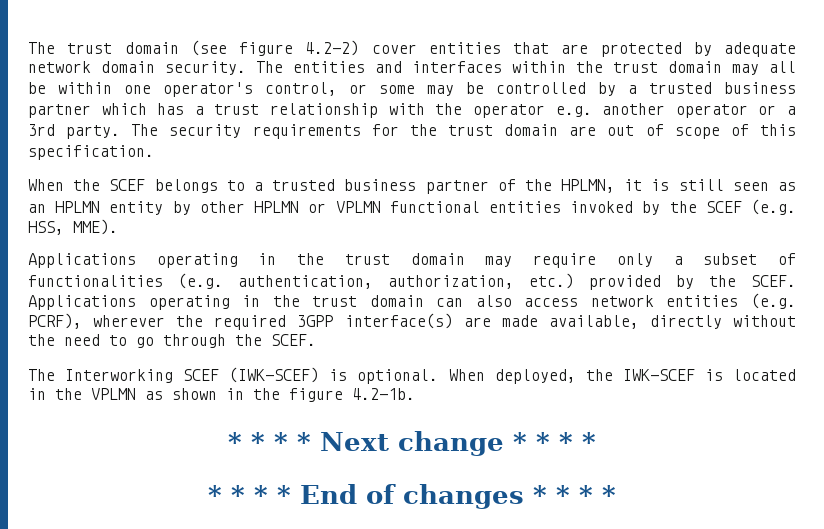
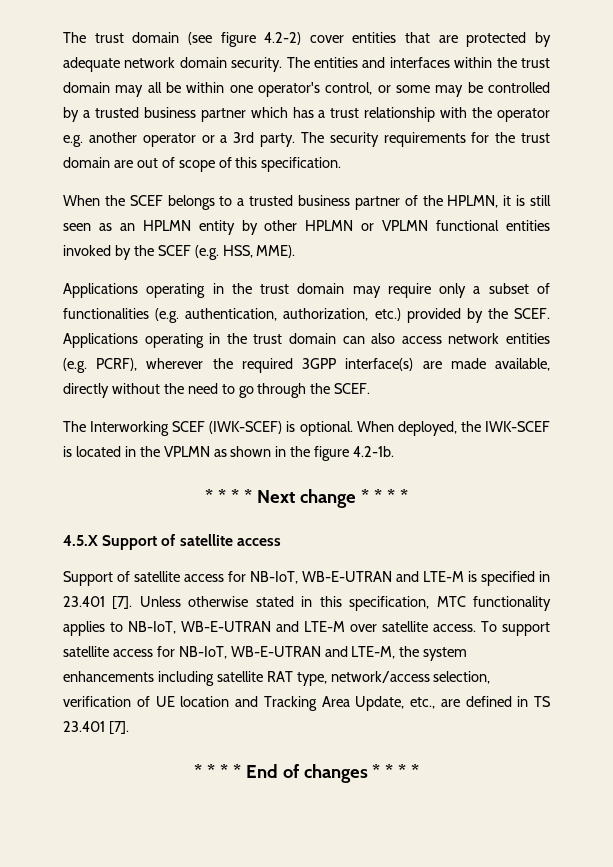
(596, 441) none -> [63,534,281,550] [63,571,551,586] [63,596,551,611] [63,621,550,636] [63,646,468,661] [63,671,491,686] [63,696,551,711] [63,721,129,734] // 4.5.X Support of satellite access // Support of satellite access for NB-IoT, WB-E-UTRAN and LTE-M is specified in 23.401 [7]. Unless otherwise stated in this specification, MTC functionality applies to NB-IoT, WB-E-UTRAN and LTE-M over satellite access. To support satellite access for NB-IoT, WB-E-UTRAN and LTE-M, the system enhancements including satellite RAT type, network/access selection, verification of UE location and Tracking Area Update, etc., are defined in TS 23.401 [7].

